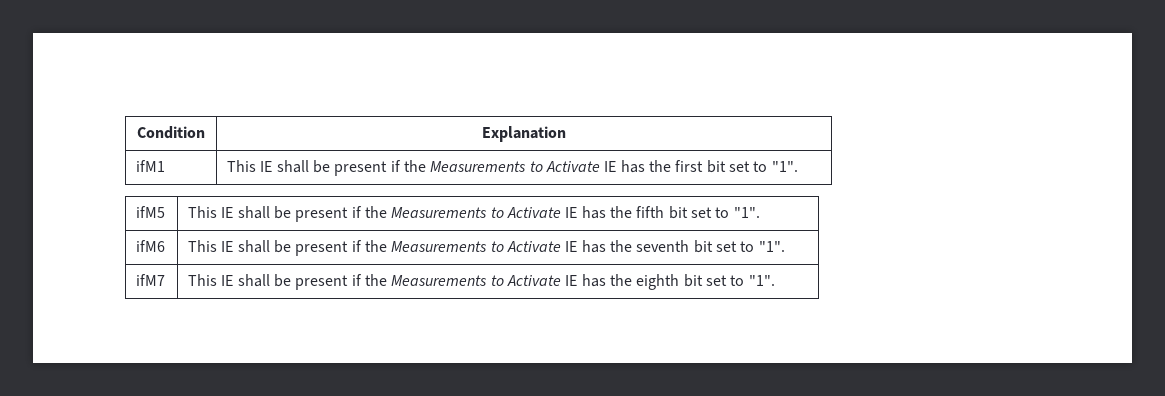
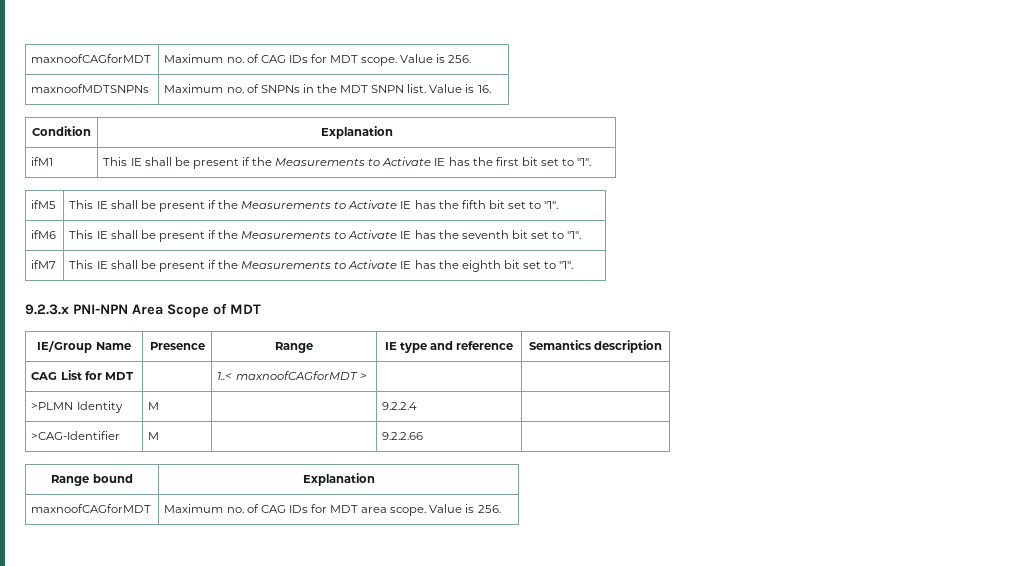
(137, 132) none -> [31,54,152,63] [164,54,472,66] [31,84,150,93] [164,84,491,93] maxnoofCAGforMDT | Maximum no. of CAG IDs for MDT scope. Value is 256. // maxnoofMDTSNPNs | Maximum no. of SNPNs in the MDT SNPN list. Value is 16. //
(775, 280) none -> [25,303,261,318] [37,341,131,353] [149,342,205,350] [275,342,313,353] [384,341,514,353] [528,340,663,353] [31,370,134,380] [217,371,367,380] [31,401,123,413] [148,402,160,410] [382,402,418,410] [31,431,121,440] [148,432,160,440] [382,432,424,440] [51,474,133,486] [302,473,375,486] [31,504,152,513] [164,504,501,516] // 9.2.3.x PNI-NPN Area Scope of MDT // IE/Group Name | Presence | Range | IE type and reference | Semantics description // CAG List for MDT | | 1..< maxnoofCAGforMDT > | | // >PLMN Identity | M | | 9.2.2.4 | // >CAG-Identifier | M | | 9.2.2.66 | // Range bound | Explanation // maxnoofCAGforMDT | Maximum no. of CAG IDs for MDT area scope. Value is 256.

